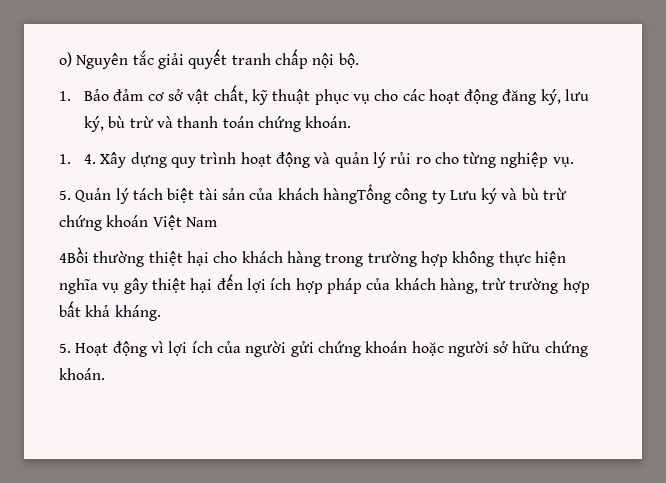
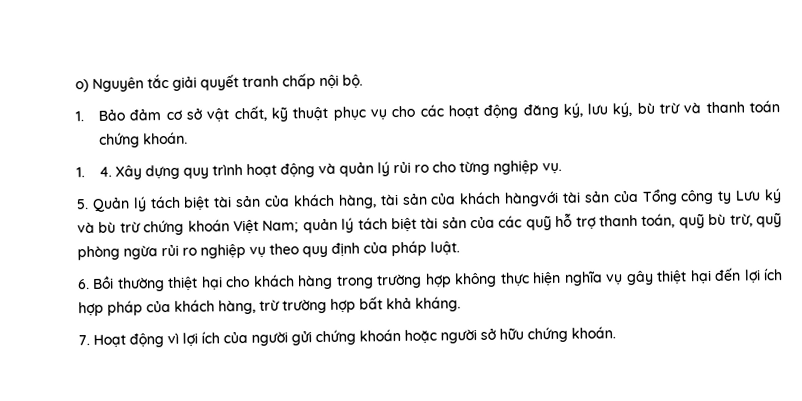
[322,184,391,204] hàngTổng -> [337,188,678,209] hàng, tài sản của khách hàngvới tài sản của Tổng
[185,217,217,227] [59,247,89,263] Nam // 4Bồi -> [262,212,782,234] [77,240,460,261] [77,275,115,290] Nam; quản lý tách biệt tài sản của các quỹ hỗ trợ thanh toán, quỹ bù trừ, quỹ phòng ngừa rủi ro nghiệp vụ theo quy định của pháp luật. // 6. Bồi
[59,343,71,353] 5. -> [78,335,90,346] 7.

